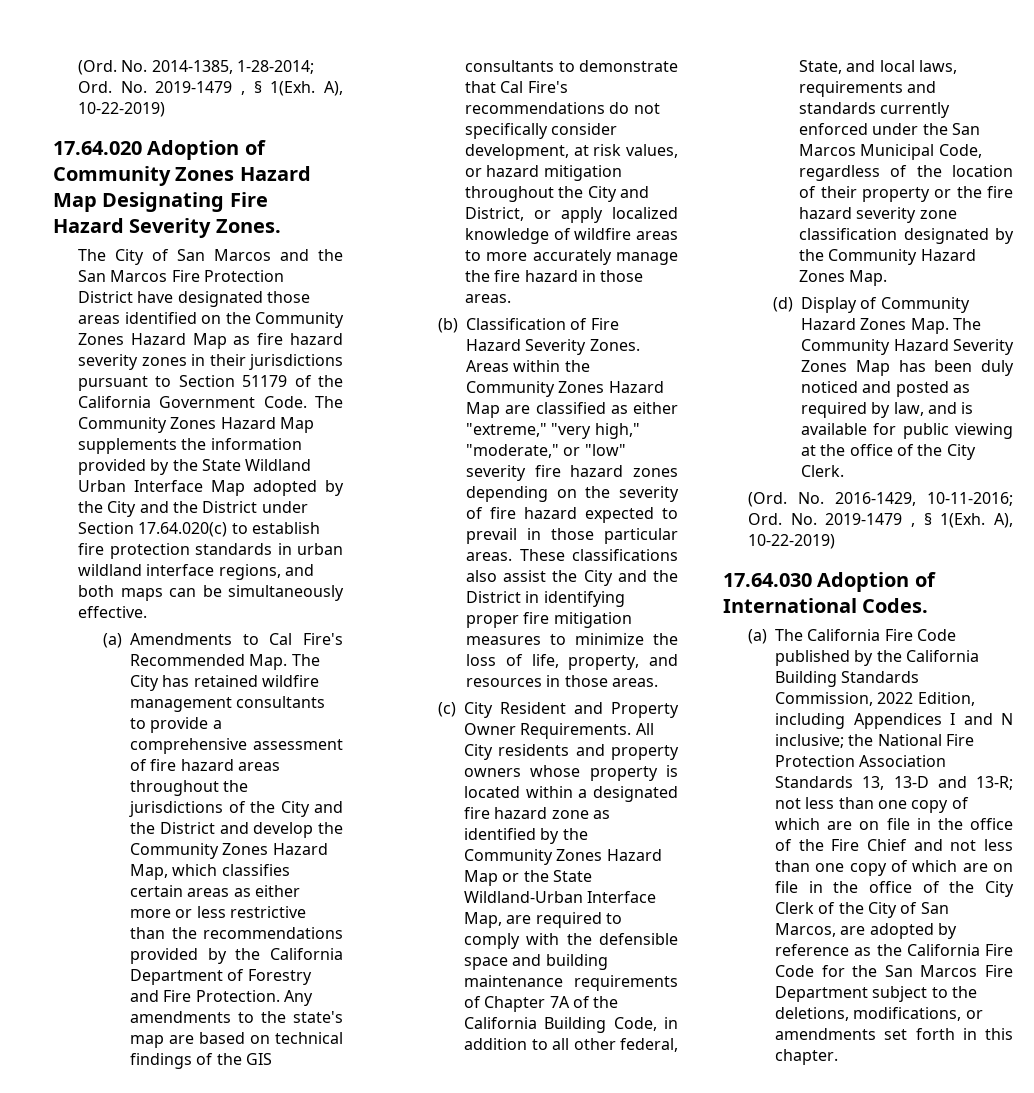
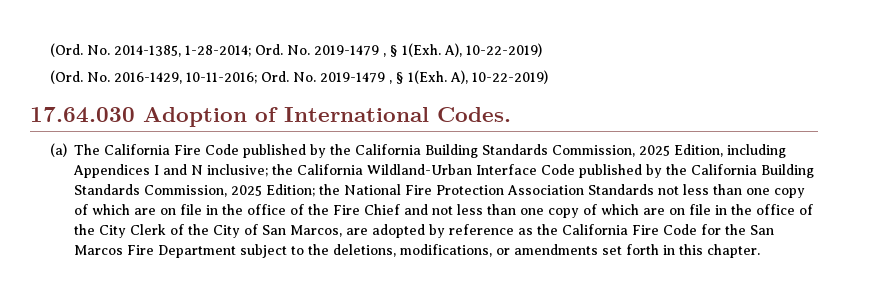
[53,140,266,160] [53,166,311,186] [53,192,268,212] [53,218,281,238] [78,249,343,265] [78,270,285,282] [78,291,311,307] [78,312,344,328] [78,333,344,349] [78,354,343,370] [78,375,343,391] [78,396,344,408] [78,417,315,433] [78,438,302,454] [78,459,312,475] [78,480,345,496] [78,501,308,517] [78,522,321,537] [78,543,343,559] [78,564,315,580] [78,585,344,601] [78,606,148,618] [103,633,343,648] [130,654,320,670] [130,675,320,691] [130,696,326,712] [130,717,222,733] [130,738,343,754] [130,759,281,771] [130,780,249,796] [129,801,344,817] [130,822,344,838] [130,843,328,859] [130,864,290,880] [130,885,301,897] [130,906,307,918] [130,927,343,939] [130,948,344,964] [130,969,312,985] [130,990,314,1006] [130,1011,343,1023] [130,1032,344,1048] [130,1053,273,1069] [465,60,678,72] [465,81,568,93] [465,102,660,114] [465,123,618,139] [465,144,678,160] [465,165,622,181] [465,186,650,202] [465,207,678,223] [465,228,678,244] [465,249,678,265] [465,270,644,282] [465,294,512,303] [438,318,619,333] [466,339,640,355] [466,360,590,372] [466,381,664,397] [466,402,678,418] [466,423,640,439] [466,444,626,458] [466,465,678,481] [466,486,679,502] [466,507,678,523] [466,528,678,544] [466,549,678,561] [466,570,678,586] [466,591,625,607] [466,612,632,628] [466,633,678,645] [466,654,678,670] [466,675,659,687] [438,702,679,718] [464,723,654,739] [464,744,679,760] [464,765,678,781] [464,786,678,802] [464,807,611,819] [464,828,588,844] [464,849,662,865] [464,870,593,886] [464,891,657,903] [464,912,623,928] [464,933,678,949] [464,954,608,970] [464,975,678,991] [464,996,619,1012] [464,1017,678,1033] [464,1038,678,1052] [799,60,958,74] [799,81,937,97] [799,102,951,118] [799,123,981,135] [799,144,982,160] [799,165,1013,181] [799,186,1013,202] [799,207,957,223] [799,228,1014,244] [799,249,976,265] [799,270,888,286] [773,297,970,313] [801,318,982,334] [801,339,1014,355] [801,360,1014,376] [801,381,971,397] [801,402,974,418] [801,423,1013,439] [801,444,976,460] [801,465,845,477] // 17.64.020 Adoption of Community Zones Hazard Map Designating Fire Hazard Severity Zones. // The City of San Marcos and the San Marcos Fire Protection District have designated those areas identified on the Community Zones Hazard Map as fire hazard severity zones in their jurisdictions pursuant to Section 51179 of the California Government Code. The Community Zones Hazard Map supplements the information provided by the State Wildland Urban Interface Map adopted by the City and the District under Section 17.64.020(c) to establish fire protection standards in urban wildland interface regions, and both maps can be simultaneously effective. // (a) Amendments to Cal Fire's Recommended Map. The City has retained wildfire management consultants to provide a comprehensive assessment of fire hazard areas throughout the jurisdictions of the City and the District and develop the Community Zones Hazard Map, which classifies certain areas as either more or less restrictive than the recommendations provided by the California Department of Forestry and Fire Protection. Any amendments to the state's map are based on technical findings of the GIS consultants to demonstrate that Cal Fire's recommendations do not specifically consider development, at risk values, or hazard mitigation throughout the City and District, or apply localized knowledge of wildfire areas to more accurately manage the fire hazard in those areas. // (b) Classification of Fire Hazard Severity Zones. Areas within the Community Zones Hazard Map are classified as either "extreme," "very high," "moderate," or "low" severity fire hazard zones depending on the severity of fire hazard expected to prevail in those particular areas. These classifications also assist the City and the District in identifying proper fire mitigation measures to minimize the loss of life, property, and resources in those areas. // (c) City Resident and Property Owner Requirements. All City residents and property owners whose property is located within a designated fire hazard zone as identified by the Community Zones Hazard Map or the State Wildland-Urban Interface Map, are required to comply with the defensible space and building maintenance requirements of Chapter 7A of the California Building Code, in addition to all other federal, State, and local laws, requirements and standards currently enforced under the San Marcos Municipal Code, regardless of the location of their property or the fire hazard severity zone classification designated by the Community Hazard Zones Map. // (d) Display of Community Hazard Zones Map. The Community Hazard Severity Zones Map has been duly noticed and posted as required by law, and is available for public viewing at the office of the City Clerk. -> (542, 50) none
[877,692,914,704] 2022 -> [638,145,670,156] 2025
(874, 740) none -> [296,164,814,178] [73,184,340,197] California Wildland-Urban Interface Code published by the California Building Standards Commission, 2025 Edition; the
[862,776,1013,790] 13, 13-D and 13-R; -> (654, 189) none

